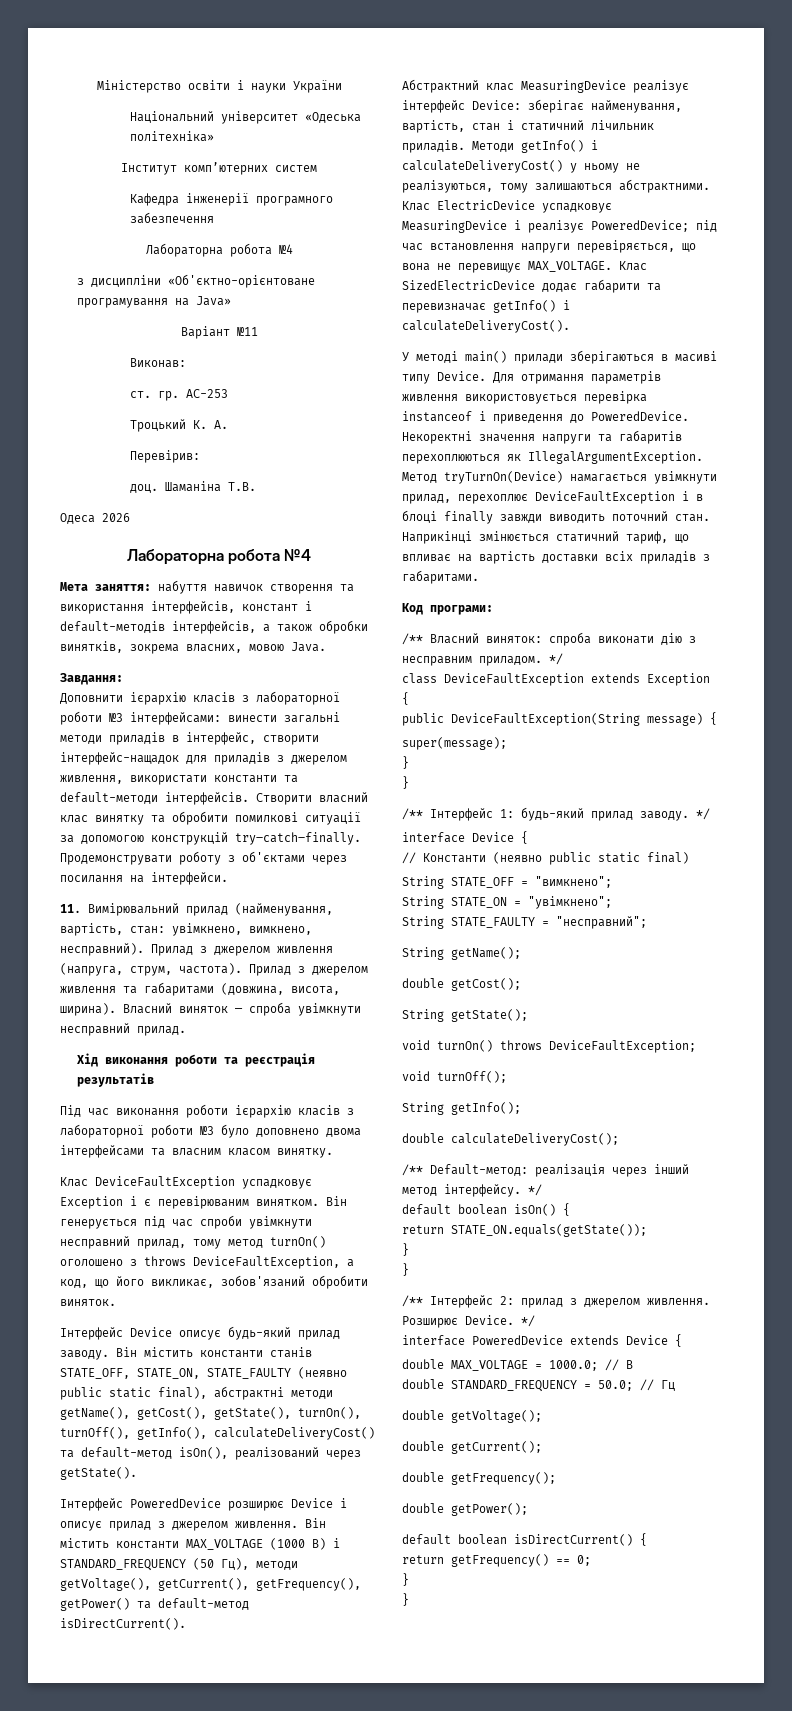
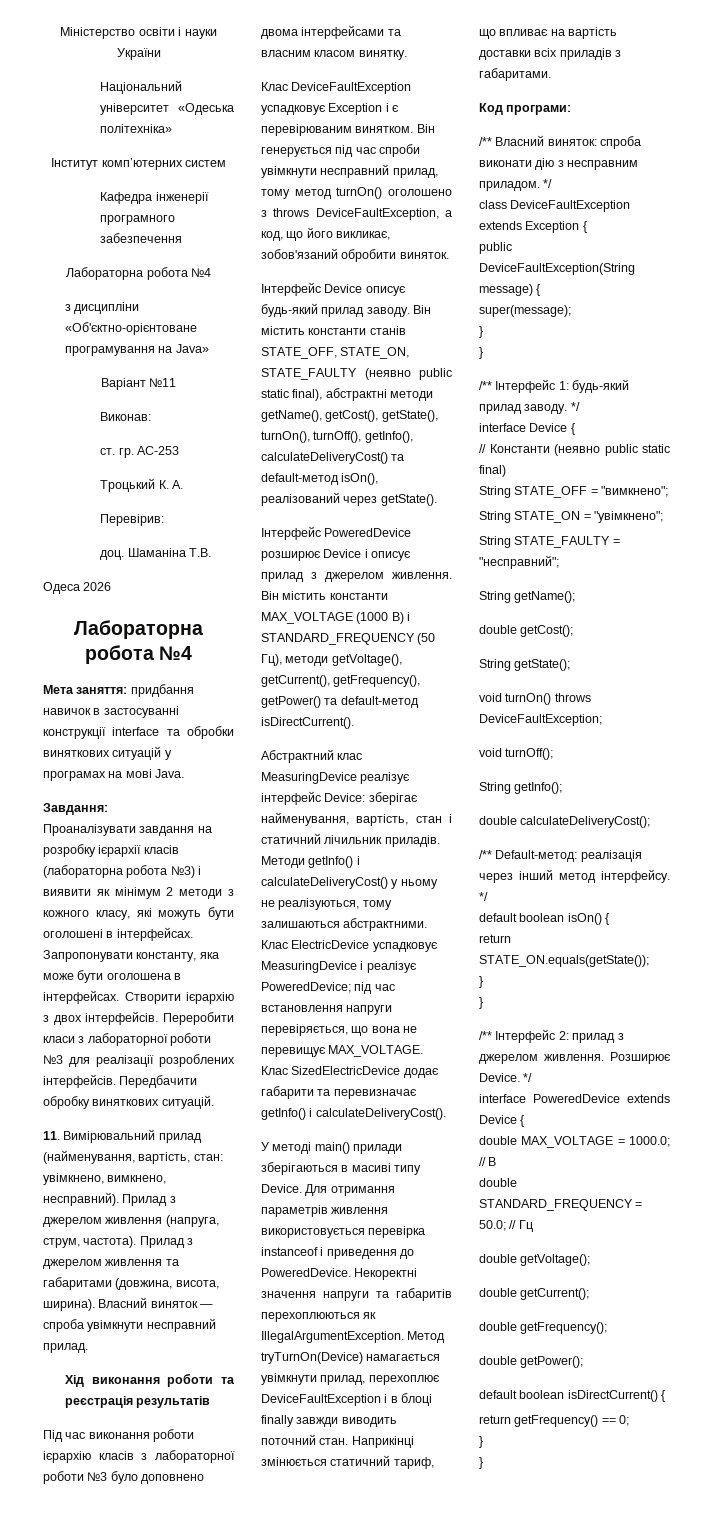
[158,580,354,594] [60,601,312,614] [60,620,368,634] [60,641,326,654] [60,673,123,685] [60,691,340,705] [60,711,340,725] [60,732,319,745] [60,752,347,765] [60,775,298,785] [60,792,368,805] [60,811,361,825] [60,832,361,845] [60,851,347,865] [60,872,228,885] набуття навичок створення та використання інтерфейсів, констант і default-методів інтерфейсів, а також обробки винятків, зокрема власних, мовою Java. // Завдання: // Доповнити ієрархію класів з лабораторної роботи №3 інтерфейсами: винести загальні методи приладів в інтерфейс, створити інтерфейс-нащадок для приладів з джерелом живлення, використати константи та default-методи інтерфейсів. Створити власний клас винятку та обробити помилкові ситуації за допомогою конструкцій try–catch–finally. Продемонструвати роботу з об'єктами через посилання на інтерфейси. -> [130,684,194,697] [43,706,179,718] [43,726,234,739] [43,746,172,760] [43,769,185,781] [43,803,108,815] [43,824,212,836] [43,844,179,857] [43,865,202,878] [43,887,234,899] [43,907,234,920] [43,927,193,941] [43,950,219,962] [43,970,182,983] [43,990,234,1004] [43,1011,234,1025] [43,1033,212,1046] [43,1054,235,1067] [43,1074,198,1088] [43,1095,214,1109] придбання навичок в застосуванні конструкції interface та обробки виняткових ситуацій у програмах на мові Java. // Завдання: // Проаналізувати завдання на розробку ієрархії класів (лабораторна робота №3) і виявити як мінімум 2 методи з кожного класу, які можуть бути оголошені в інтерфейсах. Запропонувати константу, яка може бути оголошена в інтерфейсах. Створити ієрархію з двох інтерфейсів. Переробити класи з лабораторної роботи №3 для реалізації розроблених інтерфейсів. Передбачити обробку виняткових ситуацій.

